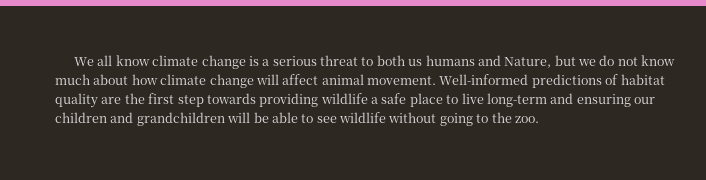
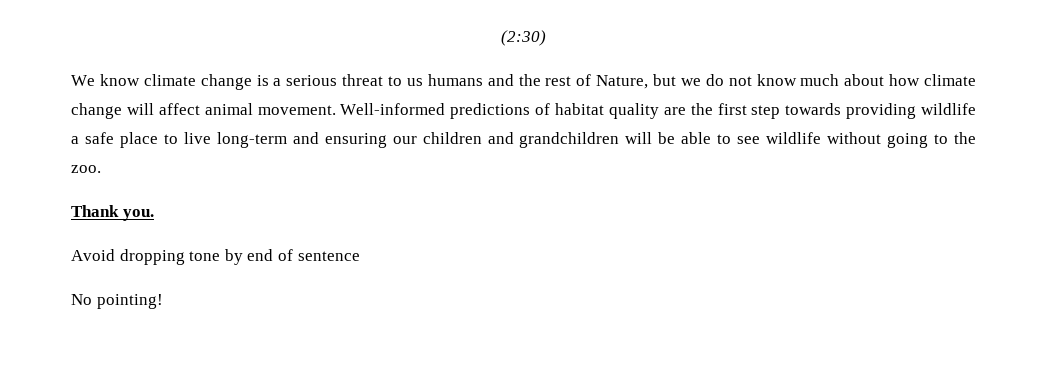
[74,55,113,66] We all -> [501,30,546,46] [71,75,95,86] (2:30) // We
[376,55,405,66] both -> (402, 81) none
(501, 60) none -> [518,74,592,86] the rest of
(539, 119) none -> [71,205,154,221] [71,249,360,265] [71,294,163,309] // Thank you. // Avoid dropping tone by end of sentence // No pointing!

